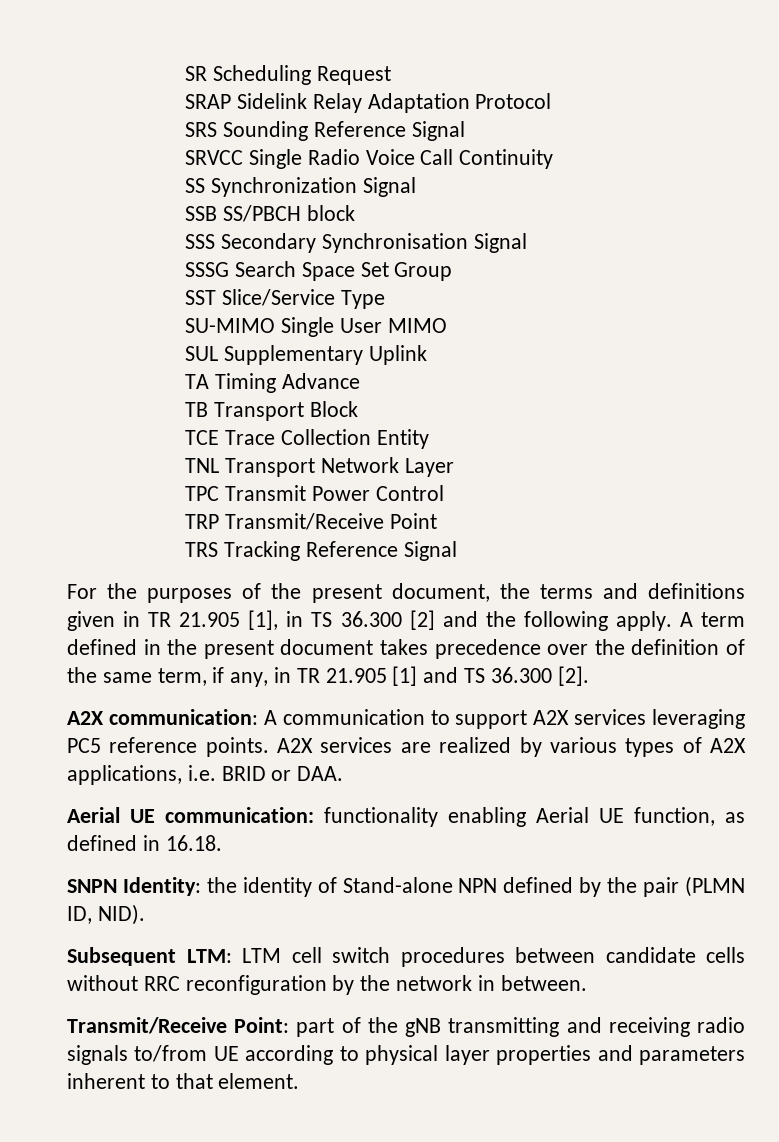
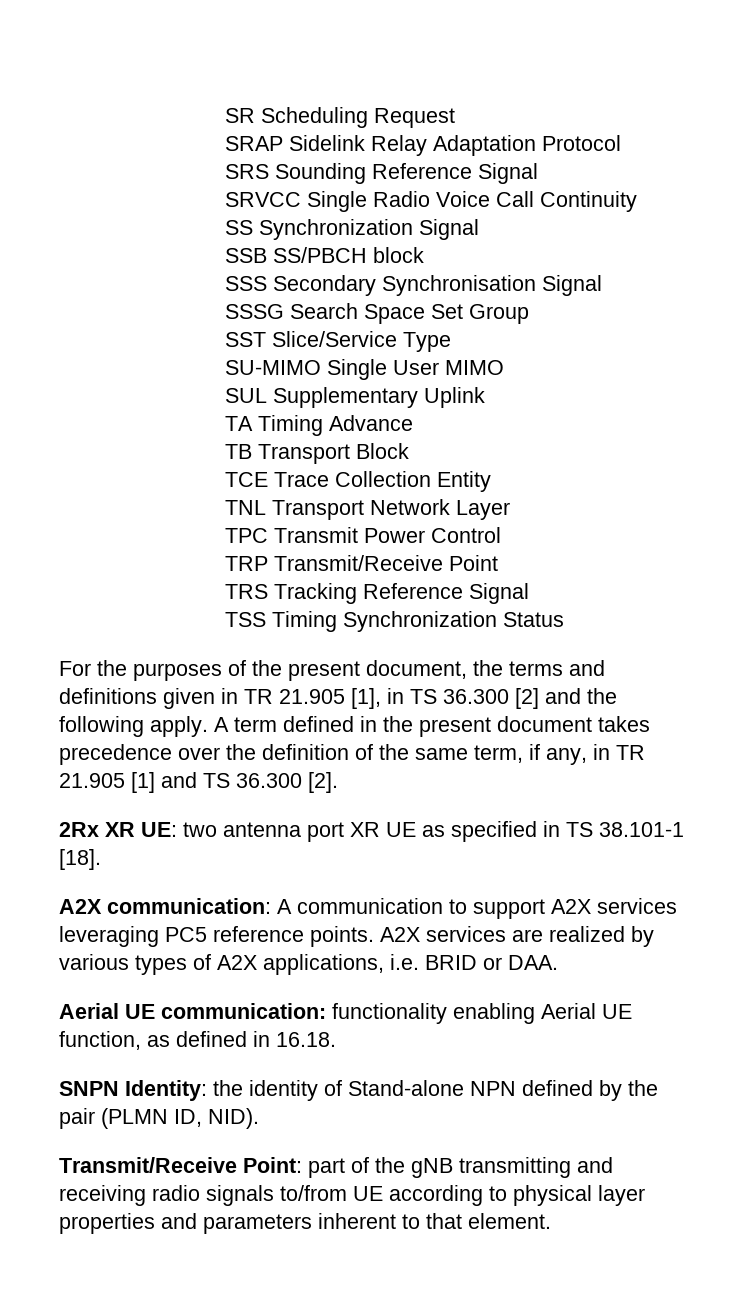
(457, 551) none -> [225,611,565,632] // TSS Timing Synchronization Status
(589, 676) none -> [59,821,684,842] [59,849,101,870] // 2Rx XR UE: two antenna port XR UE as specified in TS 38.101-1 [18].
[67,947,745,967] [67,975,587,995] // Subsequent LTM: LTM cell switch procedures between candidate cells without RRC reconfiguration by the network in between. -> (259, 1118) none

